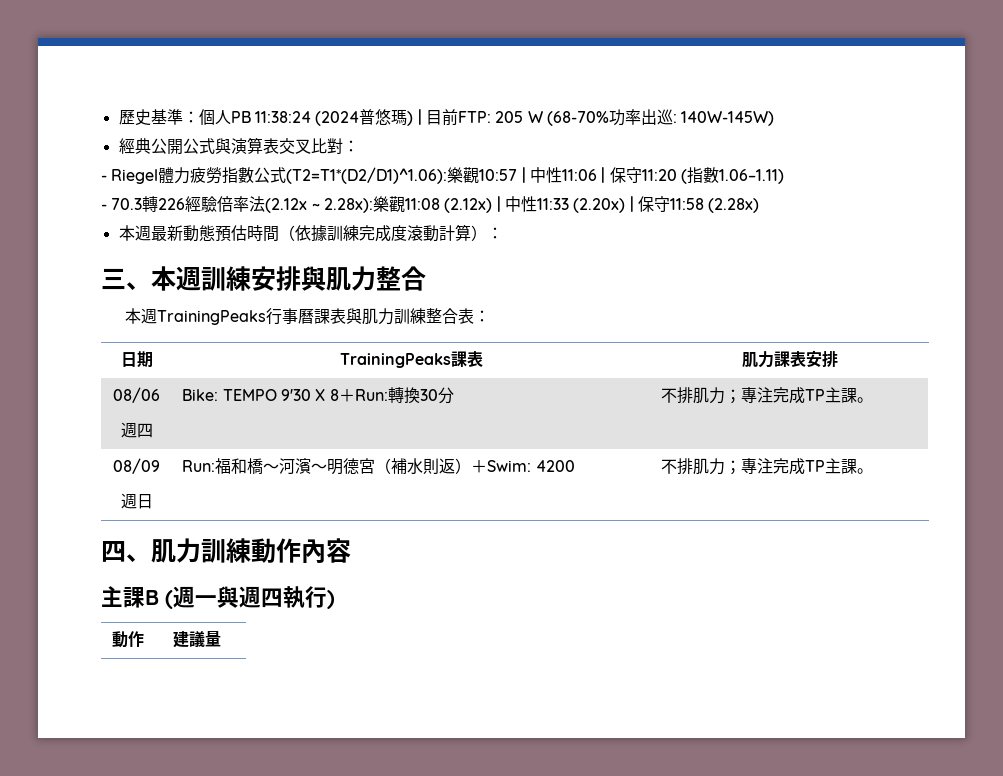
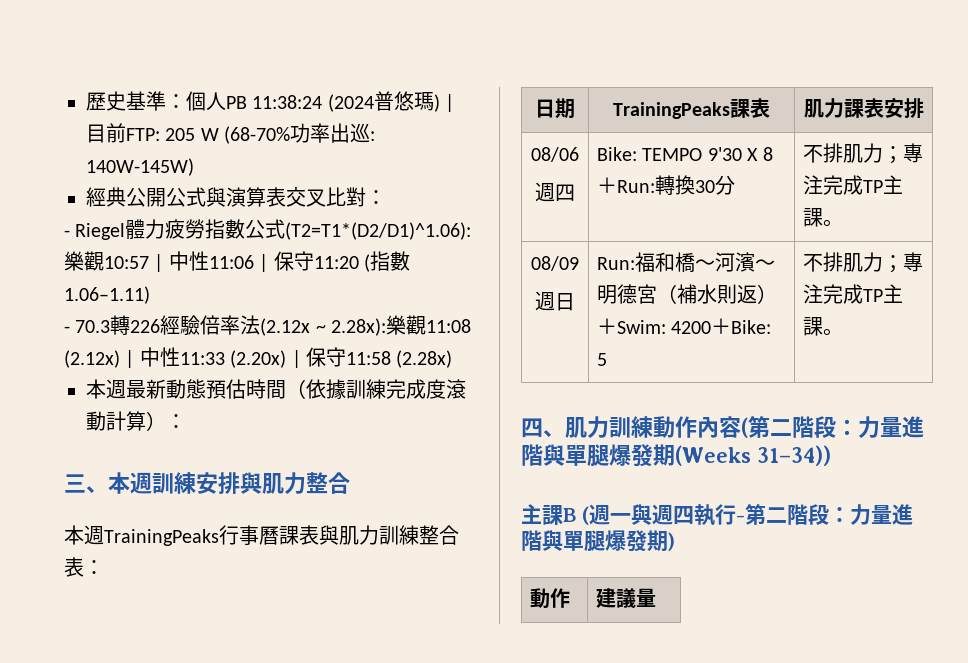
(575, 466) none -> [711,318,772,334] [597,353,608,366] ＋Bike: 5
(351, 550) none -> [741,416,924,438] [521,444,831,467] (第二階段：力量進階與單腿爆發期(Weeks 31–34))
(327, 597) none -> [735,504,913,525] [521,530,668,552] -第二階段：力量進階與單腿爆發期

